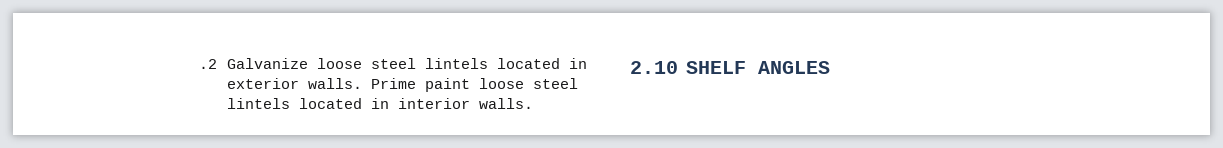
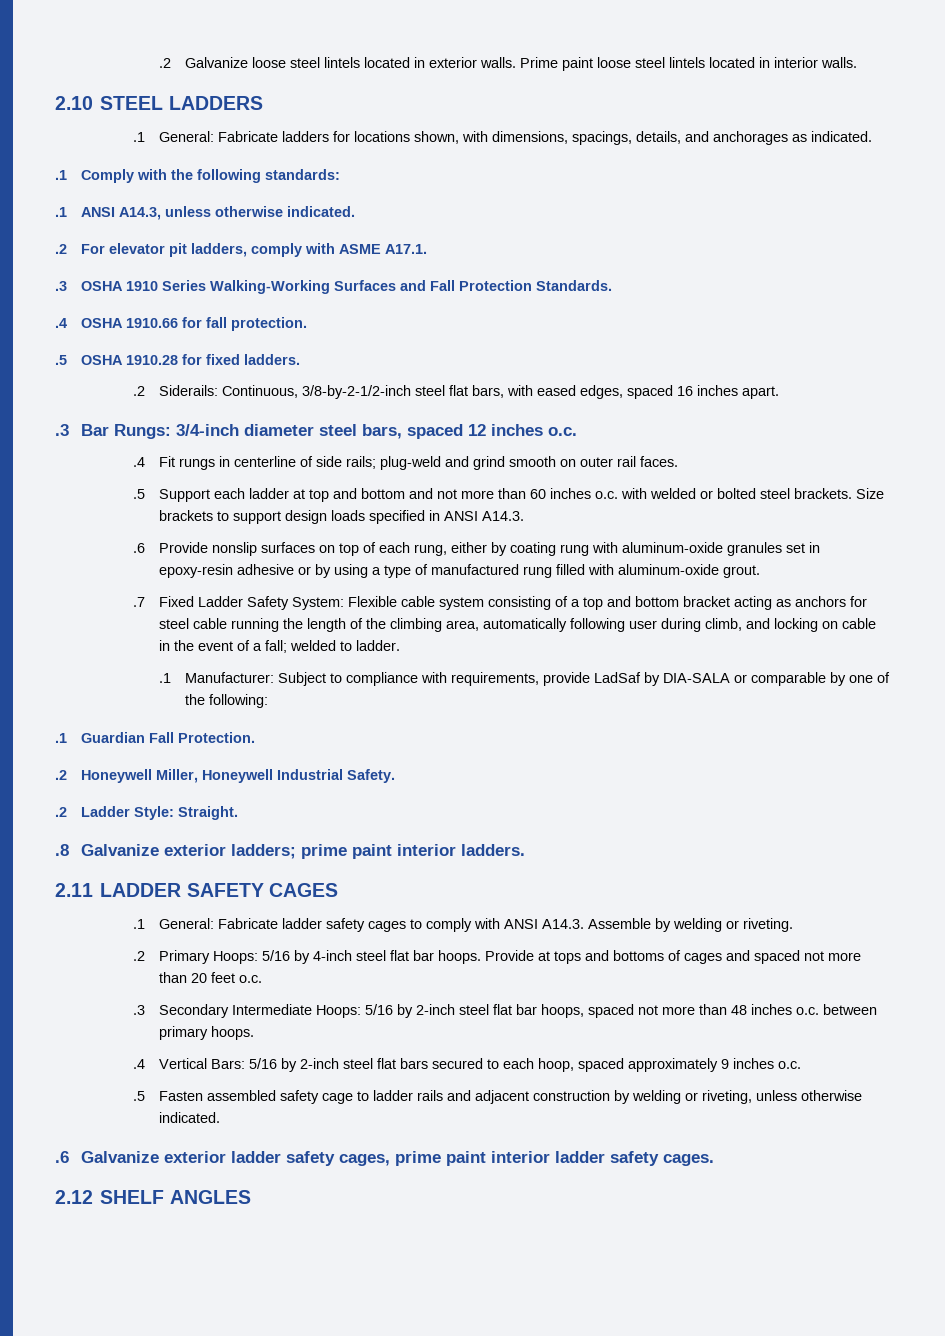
(678, 67) none -> [100,96,263,110] [133,131,873,145] [55,169,341,183] [55,206,356,220] [55,243,428,257] [55,280,613,294] [55,317,308,331] [55,354,301,365] [133,385,780,399] [55,424,578,439] [133,456,679,470] [133,488,885,502] [159,510,525,524] [133,542,821,556] [159,564,761,578] [133,596,868,610] [159,618,877,632] [159,640,401,653] [159,672,891,686] [185,694,269,708] [55,732,256,743] [55,769,396,783] [55,806,239,820] [55,844,526,859] [55,883,338,897] [133,918,794,932] [133,950,862,964] [159,972,263,983] [133,1004,878,1018] [159,1026,255,1040] [133,1058,802,1072] [133,1090,863,1104] [159,1112,221,1123] [55,1151,715,1166] [55,1190,93,1204] STEEL LADDERS // .1 General: Fabricate ladders for locations shown, with dimensions, spacings, details, and anchorages as indicated. // .1 Comply with the following standards: // .1 ANSI A14.3, unless otherwise indicated. // .2 For elevator pit ladders, comply with ASME A17.1. // .3 OSHA 1910 Series Walking-Working Surfaces and Fall Protection Standards. // .4 OSHA 1910.66 for fall protection. // .5 OSHA 1910.28 for fixed ladders. // .2 Siderails: Continuous, 3/8-by-2-1/2-inch steel flat bars, with eased edges, spaced 16 inches apart. // .3 Bar Rungs: 3/4-inch diameter steel bars, spaced 12 inches o.c. // .4 Fit rungs in centerline of side rails; plug-weld and grind smooth on outer rail faces. // .5 Support each ladder at top and bottom and not more than 60 inches o.c. with welded or bolted steel brackets. Size brackets to support design loads specified in ANSI A14.3. // .6 Provide nonslip surfaces on top of each rung, either by coating rung with aluminum-oxide granules set in epoxy-resin adhesive or by using a type of manufactured rung filled with aluminum-oxide grout. // .7 Fixed Ladder Safety System: Flexible cable system consisting of a top and bottom bracket acting as anchors for steel cable running the length of the climbing area, automatically following user during climb, and locking on cable in the event of a fall; welded to ladder. // .1 Manufacturer: Subject to compliance with requirements, provide LadSaf by DIA-SALA or comparable by one of the following: // .1 Guardian Fall Protection. // .2 Honeywell Miller, Honeywell Industrial Safety. // .2 Ladder Style: Straight. // .8 Galvanize exterior ladders; prime paint interior ladders. // 2.11 LADDER SAFETY CAGES // .1 General: Fabricate ladder safety cages to comply with ANSI A14.3. Assemble by welding or riveting. // .2 Primary Hoops: 5/16 by 4-inch steel flat bar hoops. Provide at tops and bottoms of cages and spaced not more than 20 feet o.c. // .3 Secondary Intermediate Hoops: 5/16 by 2-inch steel flat bar hoops, spaced not more than 48 inches o.c. between primary hoops. // .4 Vertical Bars: 5/16 by 2-inch steel flat bars secured to each hoop, spaced approximately 9 inches o.c. // .5 Fasten assembled safety cage to ladder rails and adjacent construction by welding or riveting, unless otherwise indicated. // .6 Galvanize exterior ladder safety cages, prime paint interior ladder safety cages. // 2.12

